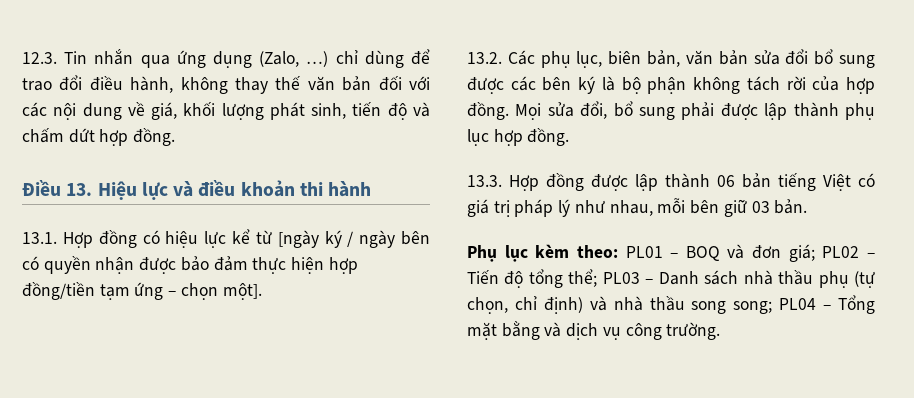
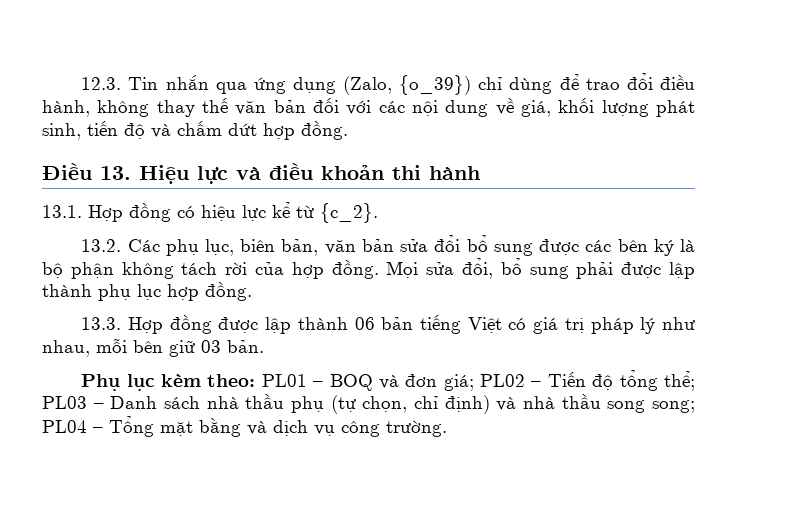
[306,51,329,67] …) -> [399,75,472,95] {o_39})
[277,230,430,248] [22,256,358,274] [22,282,262,300] [ngày ký / ngày bên có quyền nhận được bảo đảm thực hiện hợp đồng/tiền tạm ứng – chọn một]. -> [320,203,378,223] {c_2}.

